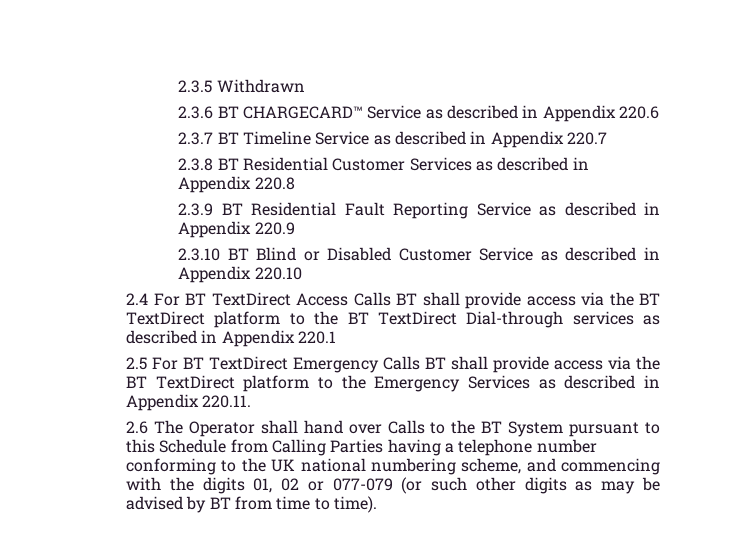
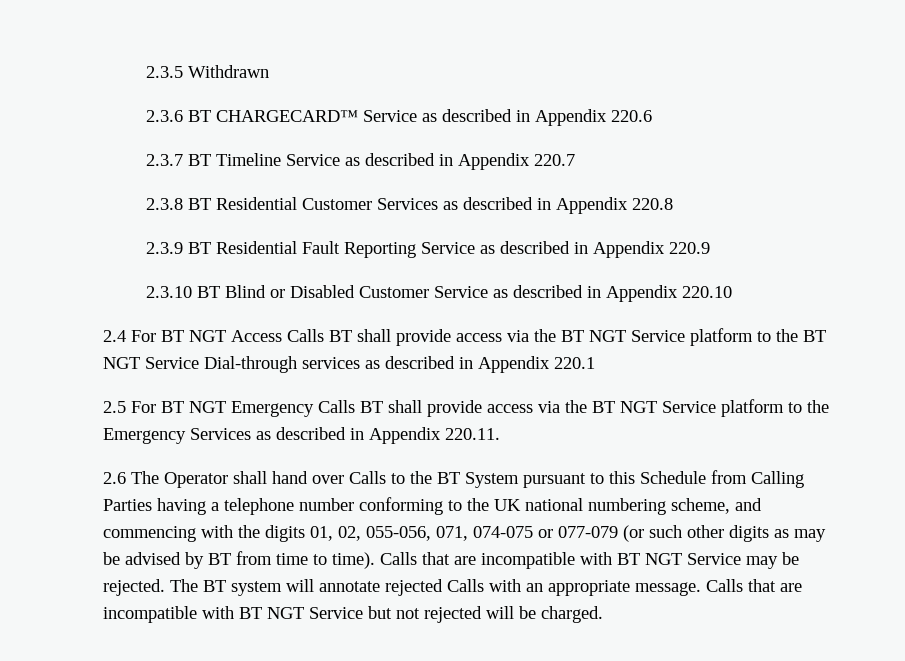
[211,292,291,306] TextDirect -> [188,330,226,342] NGT
[126,311,206,325] TextDirect -> [588,330,685,342] NGT Service
[377,311,457,325] TextDirect -> [102,357,199,369] NGT Service
[209,356,289,370] TextDirect -> [188,401,226,413] NGT
[155,375,235,389] TextDirect -> [619,401,716,413] NGT Service
[281,478,300,491] 02 -> [337,526,533,541] 02, 055-056, 071, 074-075
(378, 504) none -> [379,552,799,569] [102,579,802,596] [102,606,603,623] Calls that are incompatible with BT NGT Service may be rejected. The BT system will annotate rejected Calls with an appropriate message. Calls that are incompatible with BT NGT Service but not rejected will be charged.

